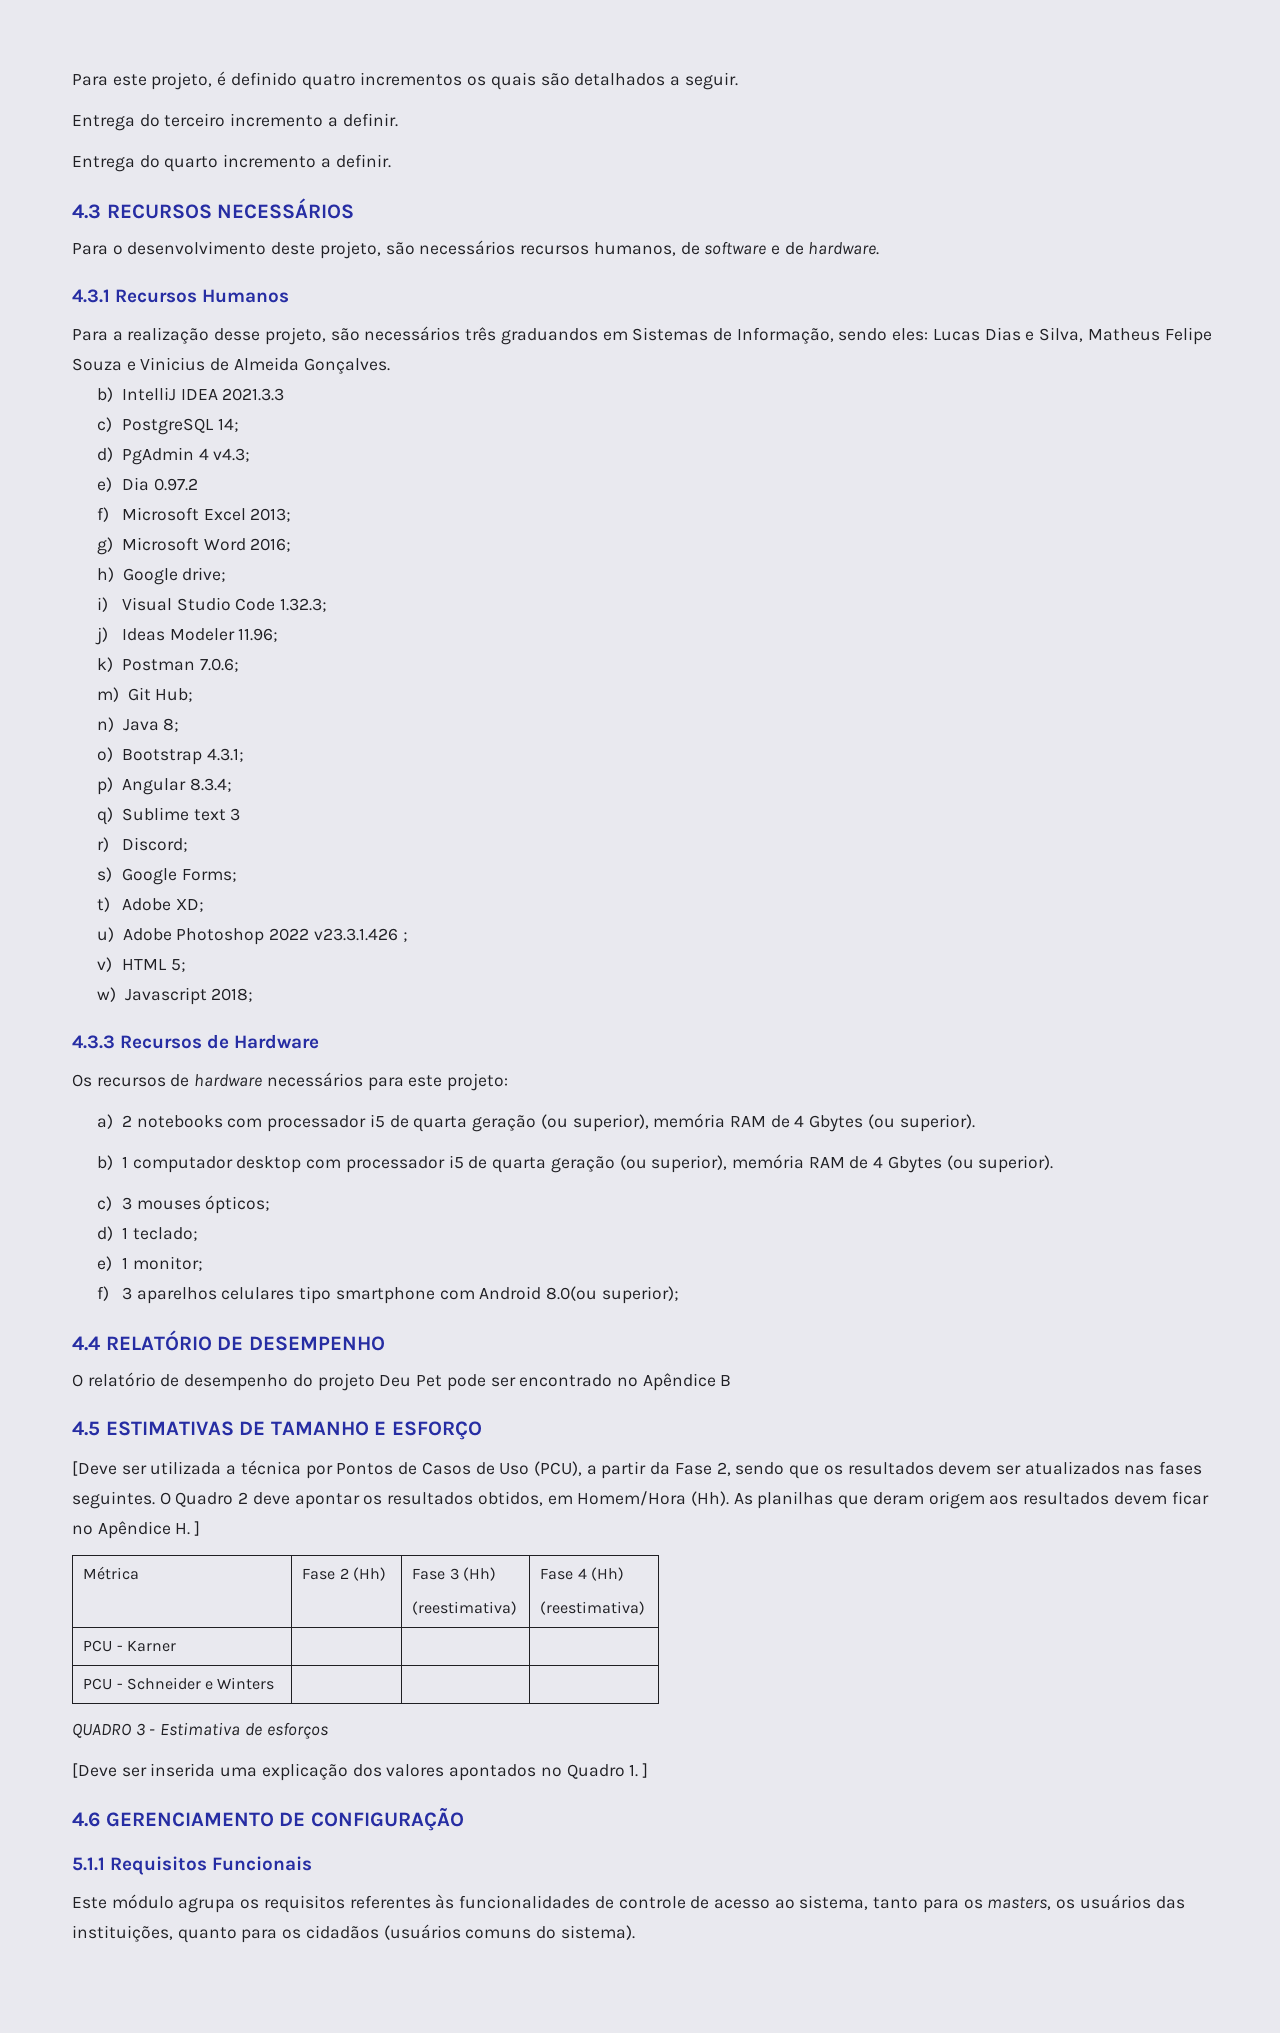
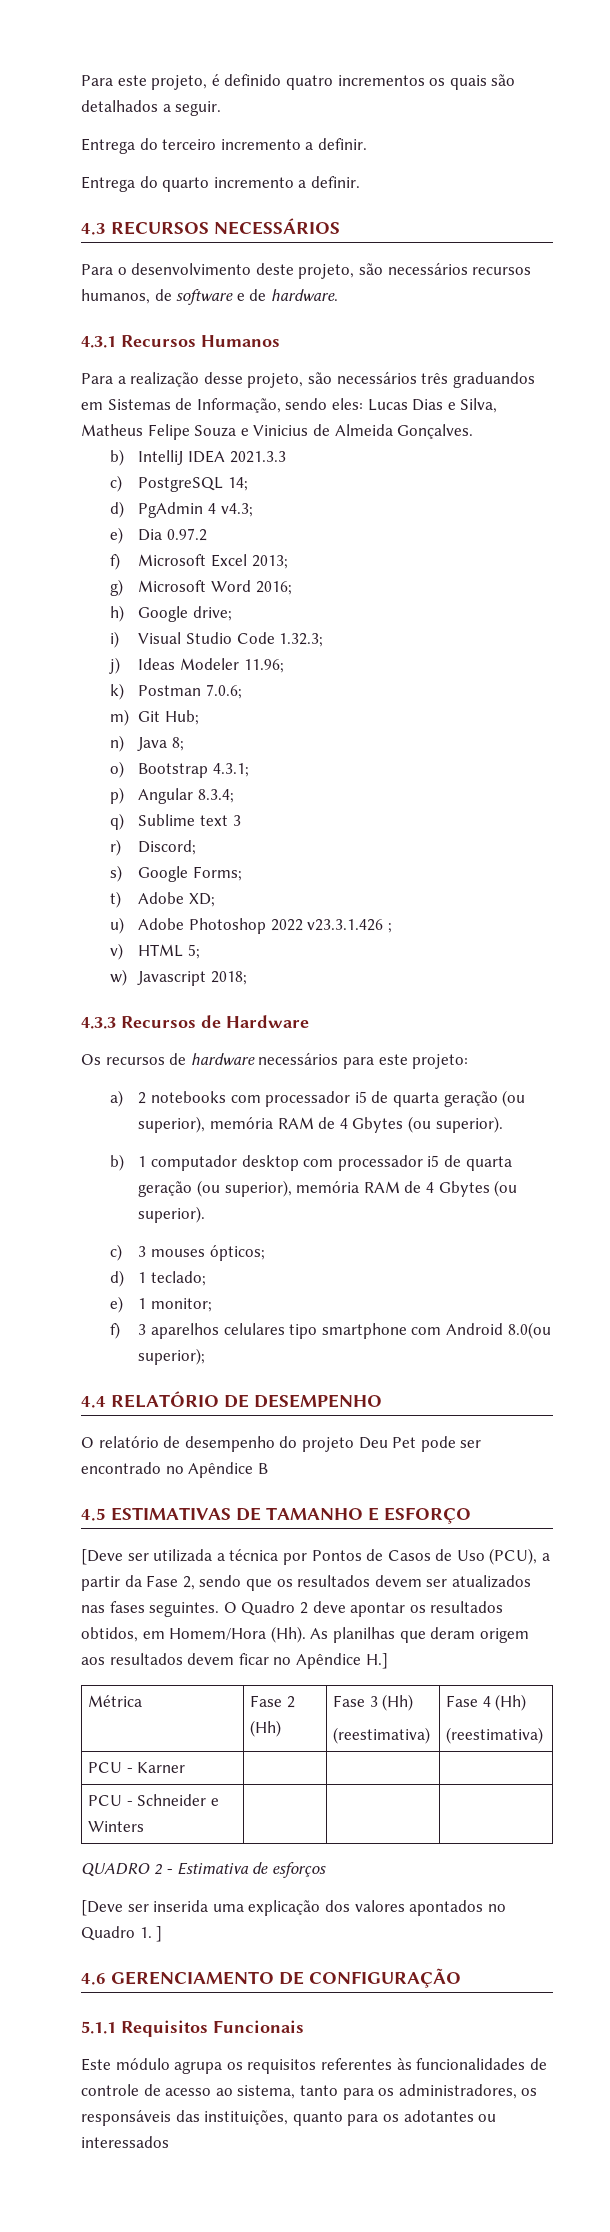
[175,1521,201,1536] H. ] -> [365,1653,388,1669] H.]
[135,1723,145,1736] 3 -> [153,1863,162,1875] 2
[987,1894,1151,1910] masters, os usuários -> [398,2084,538,2099] [81,2110,171,2126] administradores, os responsáveis
[305,1924,635,1940] cidadãos (usuários comuns do sistema). -> [403,2110,497,2122] [81,2136,169,2148] adotantes ou interessados

